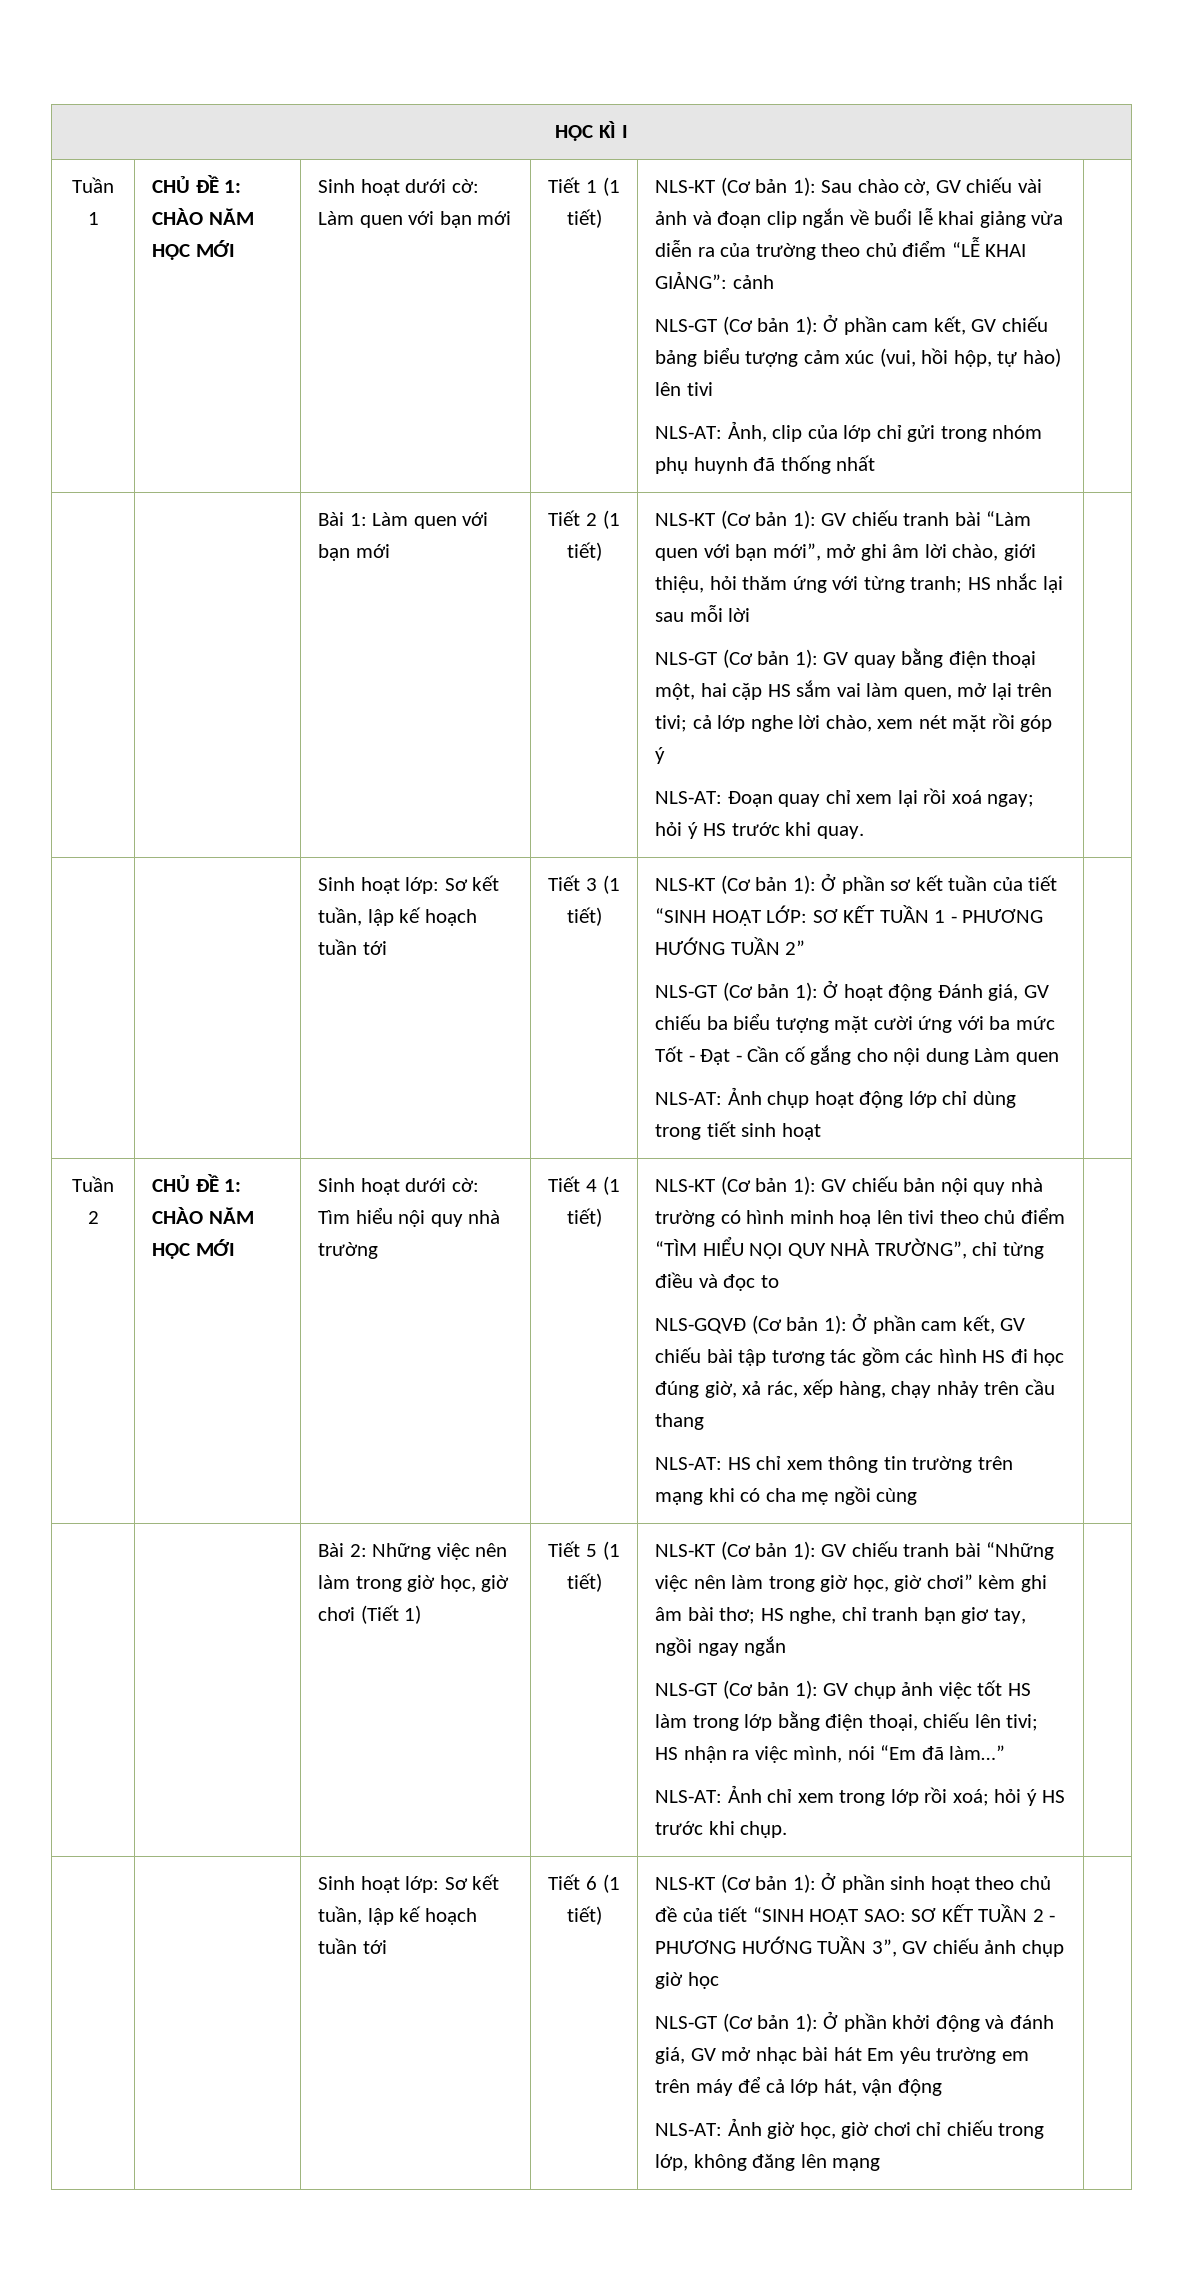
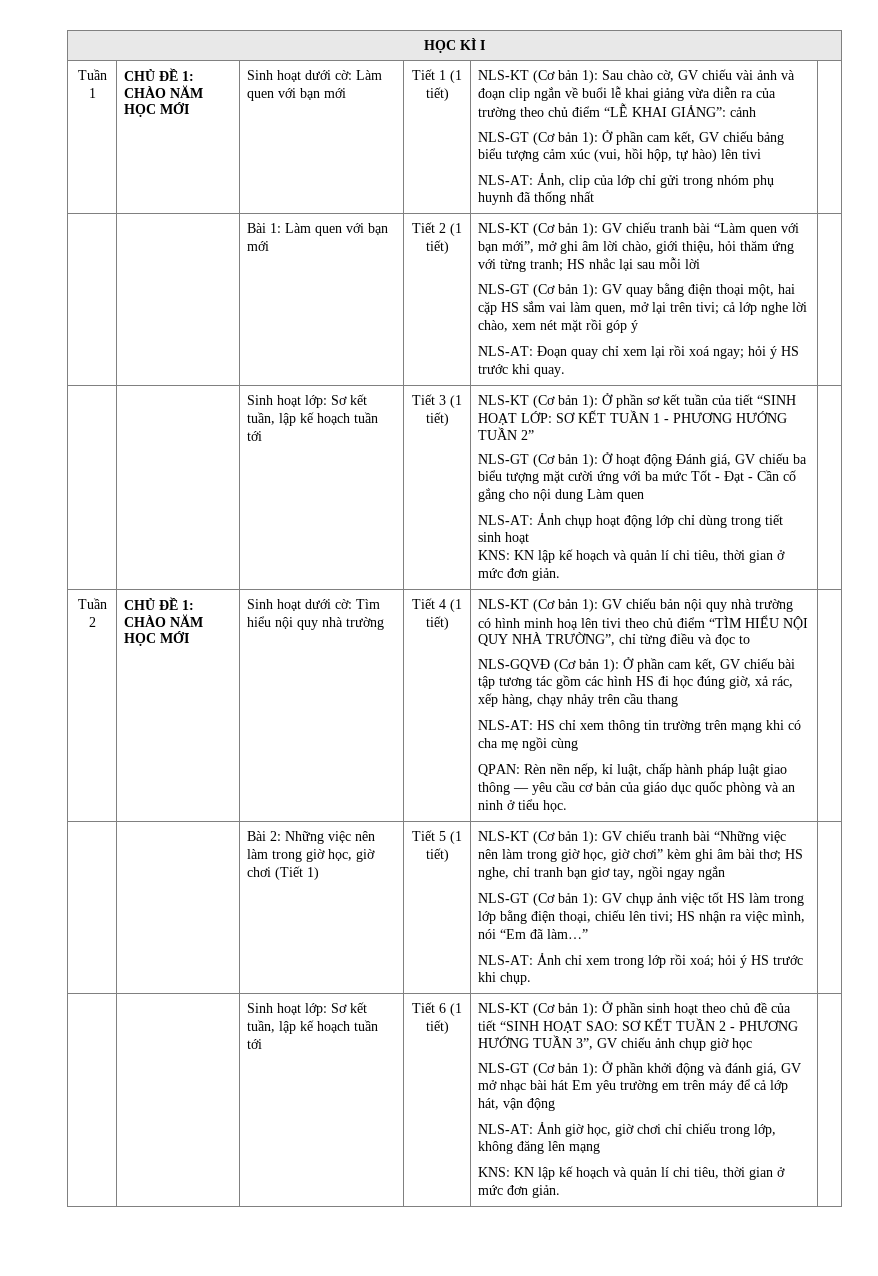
(821, 1131) none -> [478,549,786,563] [478,568,561,581] // KNS: KN lập kế hoạch và quản lí chi tiêu, thời gian ở mức đơn giản.
(918, 1496) none -> [478,763,788,777] [478,781,796,795] [478,799,568,812] // QPAN: Rèn nền nếp, kỉ luật, chấp hành pháp luật giao thông — yêu cầu cơ bản của giáo dục quốc phòng và an ninh ở tiểu học.
(881, 2164) none -> [478,1166,786,1180] [478,1185,561,1198] // KNS: KN lập kế hoạch và quản lí chi tiêu, thời gian ở mức đơn giản.

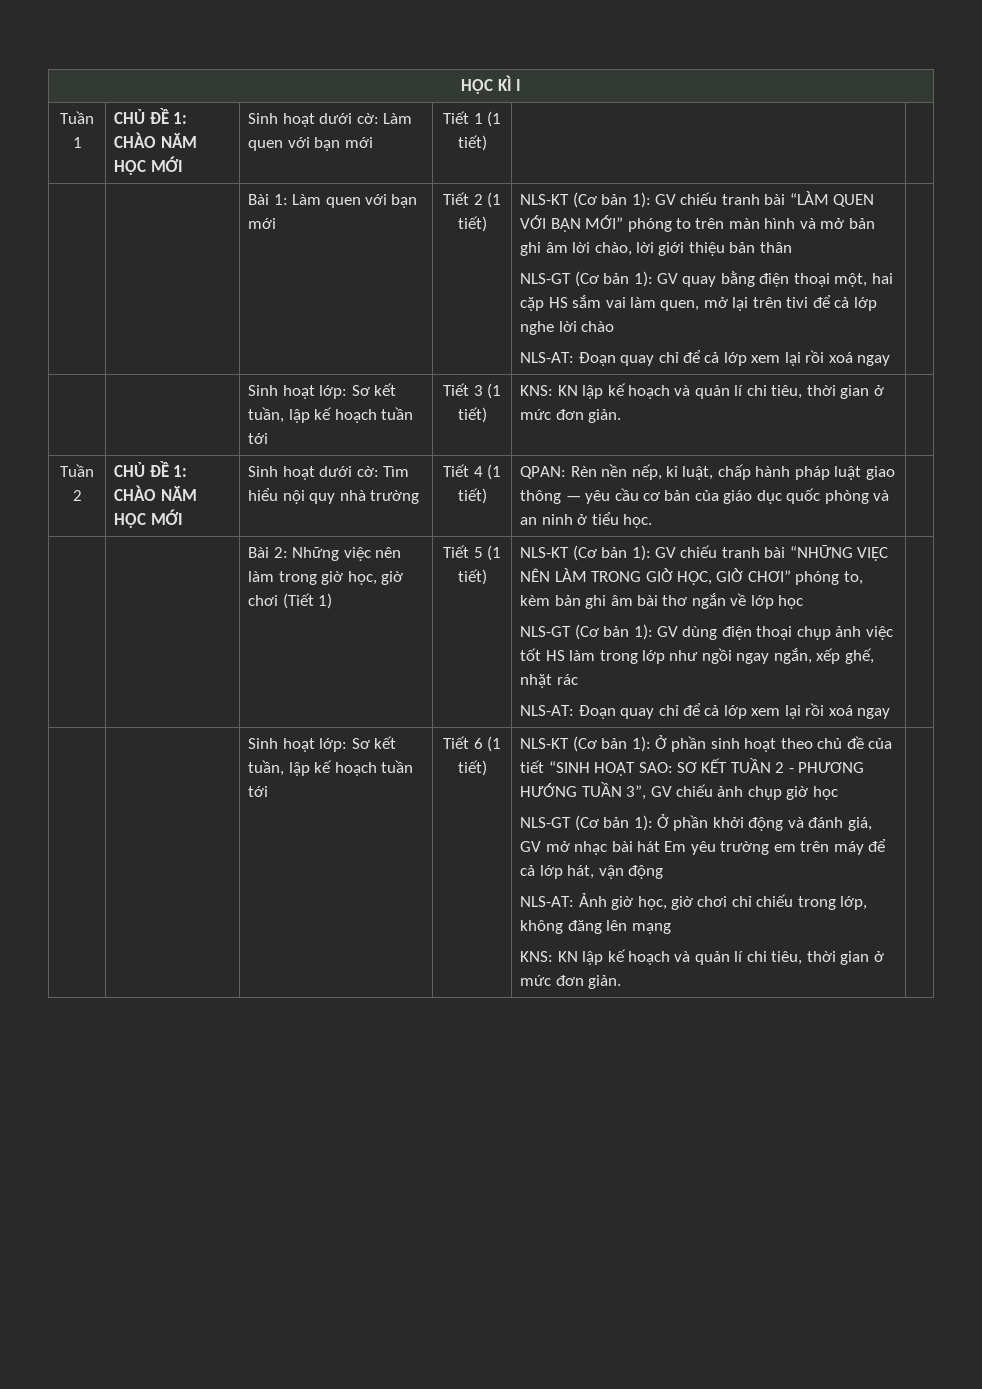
[478,69,796,83] [478,86,777,101] [478,103,757,120] [478,130,785,145] [478,148,762,162] [478,173,775,188] [478,191,595,205] NLS-KT (Cơ bản 1): Sau chào cờ, GV chiếu vài ảnh và đoạn clip ngắn về buổi lễ khai giảng vừa diễn ra của trường theo chủ điểm “LỄ KHAI GIẢNG”: cảnh // NLS-GT (Cơ bản 1): Ở phần cam kết, GV chiếu bảng biểu tượng cảm xúc (vui, hồi hộp, tự hào) lên tivi // NLS-AT: Ảnh, clip của lớp chỉ gửi trong nhóm phụ huynh đã thống nhất -> (487, 143) none
[714,223,800,236] [478,240,795,254] [478,257,701,272] “Làm quen với bạn mới”, mở ghi âm lời chào, giới thiệu, hỏi thăm ứng với từng tranh; HS nhắc lại sau mỗi lời -> [789,191,875,207] [520,215,875,232] [520,242,792,256] “LÀM QUEN VỚI BẠN MỚI” phóng to trên màn hình và mở bản ghi âm lời chào, lời giới thiệu bản thân
[696,302,720,315] tivi; -> [786,295,831,308] tivi để
[478,319,639,333] [478,345,800,359] [478,364,566,377] chào, xem nét mặt rồi góp ý // NLS-AT: Đoạn quay chỉ xem lại rồi xoá ngay; hỏi ý HS trước khi quay. -> [581,321,615,332] [520,350,891,366] chào // NLS-AT: Đoạn quay chỉ để cả lớp xem lại rồi xoá ngay
[478,393,797,408] [478,410,788,425] [478,427,535,440] [478,452,808,467] [478,470,797,484] [478,488,645,502] [478,513,784,528] [478,532,530,544] NLS-KT (Cơ bản 1): Ở phần sơ kết tuần của tiết “SINH HOẠT LỚP: SƠ KẾT TUẦN 1 - PHƯƠNG HƯỚNG TUẦN 2” // NLS-GT (Cơ bản 1): Ở hoạt động Đánh giá, GV chiếu ba biểu tượng mặt cười ứng với ba mức Tốt - Đạt - Cần cố gắng cho nội dung Làm quen // NLS-AT: Ảnh chụp hoạt động lớp chỉ dùng trong tiết sinh hoạt // -> (487, 415) none
[478,598,794,612] [478,615,809,630] [478,632,751,647] [478,657,796,672] [478,675,794,689] [478,693,679,707] [478,720,802,733] [478,737,579,751] NLS-KT (Cơ bản 1): GV chiếu bản nội quy nhà trường có hình minh hoạ lên tivi theo chủ điểm “TÌM HIỂU NỘI QUY NHÀ TRƯỜNG”, chỉ từng điều và đọc to // NLS-GQVĐ (Cơ bản 1): Ở phần cam kết, GV chiếu bài tập tương tác gồm các hình HS đi học đúng giờ, xả rác, xếp hàng, chạy nhảy trên cầu thang // NLS-AT: HS chỉ xem thông tin trường trên mạng khi có cha mẹ ngồi cùng // -> (487, 496) none
[714,831,787,844] [478,849,804,862] [478,866,726,880] [478,893,623,906] “Những việc nên làm trong giờ học, giờ chơi” kèm ghi âm bài thơ; HS nghe, chỉ tranh bạn giơ tay, ngồi ngay ngắn // NLS-GT (Cơ bản 1): GV -> [789,545,889,561] [520,568,863,585] [520,593,804,609] [520,624,793,640] “NHỮNG VIỆC NÊN LÀM TRONG GIỜ HỌC, GIỜ CHƠI” phóng to, kèm bản ghi âm bài thơ ngắn về lớp học // NLS-GT (Cơ bản 1): GV dùng điện thoại
[500,910,806,924] [478,929,589,939] [478,953,804,968] [478,972,532,985] bằng điện thoại, chiếu lên tivi; HS nhận ra việc mình, nói “Em đã làm…” // NLS-AT: Ảnh chỉ xem trong lớp rồi xoá; hỏi ý HS trước khi chụp. -> [669,648,874,664] [520,674,578,688] [520,703,891,719] như ngồi ngay ngắn, xếp ghế, nhặt rác // NLS-AT: Đoạn quay chỉ để cả lớp xem lại rồi xoá ngay

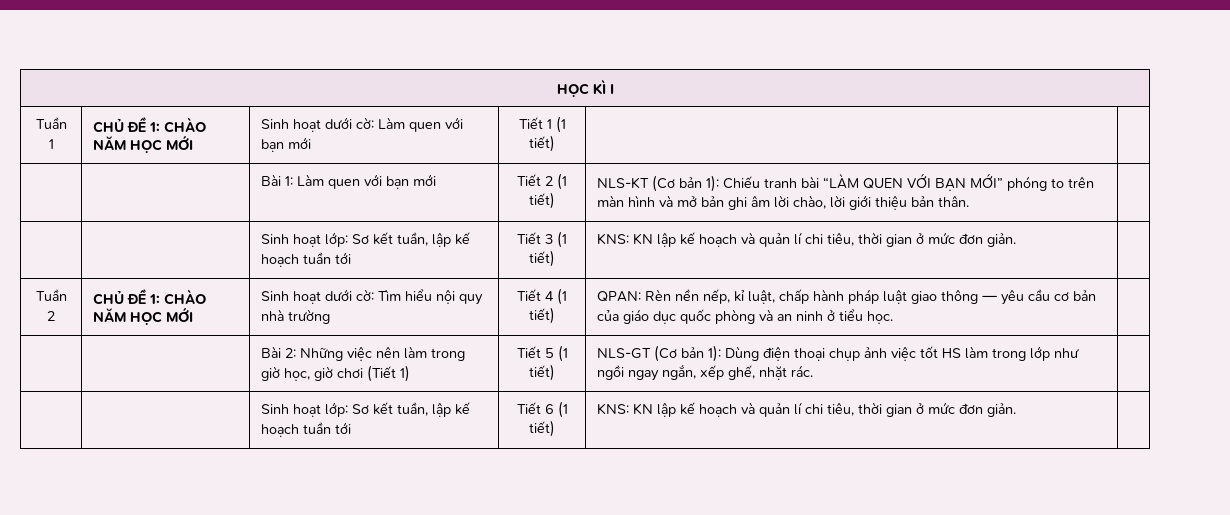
[655,192,718,205] GV chiếu -> [722,176,760,189] Chiếu
[759,242,792,253] [520,271,893,287] [520,295,877,311] [520,321,615,335] [520,350,891,366] thân // NLS-GT (Cơ bản 1): GV quay bằng điện thoại một, hai cặp HS sắm vai làm quen, mở lại trên tivi để cả lớp nghe lời chào // NLS-AT: Đoạn quay chỉ để cả lớp xem lại rồi xoá ngay -> [937,196,969,207] thân.
[520,545,889,561] [520,568,863,585] [520,593,804,609] [520,624,718,640] NLS-KT (Cơ bản 1): GV chiếu tranh bài “NHỮNG VIỆC NÊN LÀM TRONG GIỜ HỌC, GIỜ CHƠI” phóng to, kèm bản ghi âm bài thơ ngắn về lớp học // NLS-GT (Cơ bản 1): GV dùng -> [596,345,759,362] NLS-GT (Cơ bản 1): Dùng
[556,674,578,685] [520,703,891,719] rác // NLS-AT: Đoạn quay chỉ để cả lớp xem lại rồi xoá ngay -> [790,365,813,377] rác.
[520,735,893,752] [520,758,865,776] [520,782,838,800] [520,814,872,831] [520,839,887,855] [520,865,664,879] [520,893,868,910] [520,920,671,934] NLS-KT (Cơ bản 1): Ở phần sinh hoạt theo chủ đề của tiết “SINH HOẠT SAO: SƠ KẾT TUẦN 2 - PHƯƠNG HƯỚNG TUẦN 3”, GV chiếu ảnh chụp giờ học // NLS-GT (Cơ bản 1): Ở phần khởi động và đánh giá, GV mở nhạc bài hát Em yêu trường em trên máy để cả lớp hát, vận động // NLS-AT: Ảnh giờ học, giờ chơi chỉ chiếu trong lớp, không đăng lên mạng // -> (555, 428) none

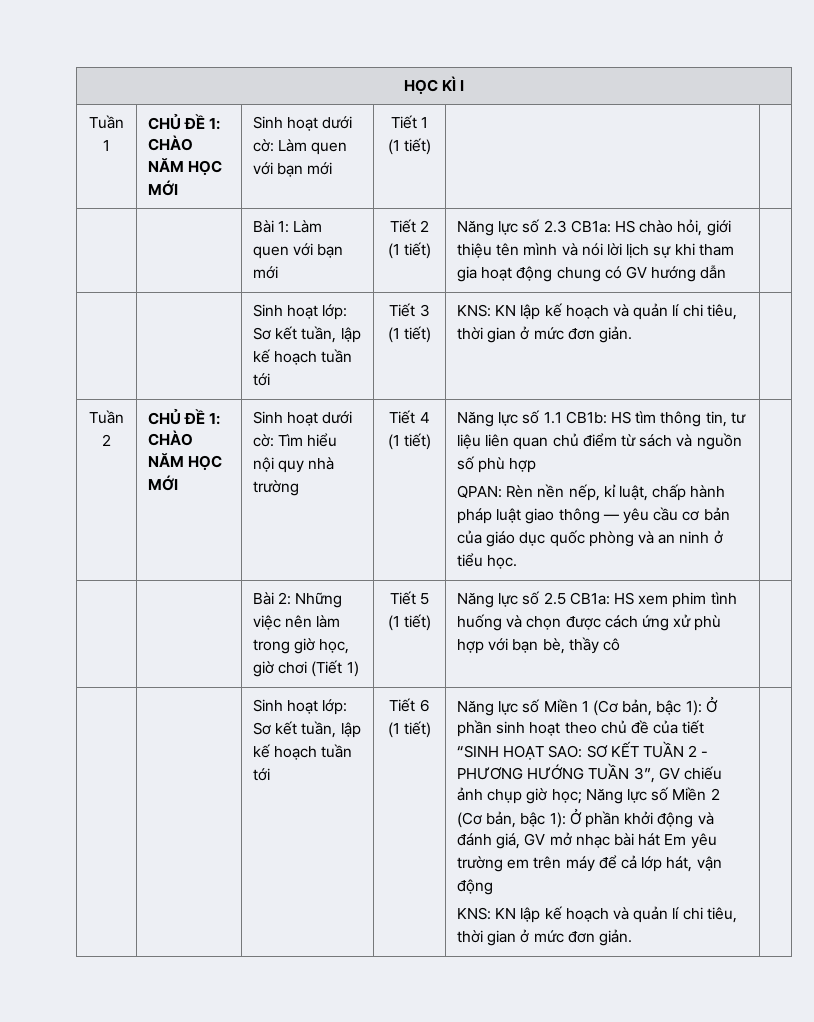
[596,173,1094,192] [596,195,969,210] NLS-KT (Cơ bản 1): Chiếu tranh bài “LÀM QUEN VỚI BẠN MỚI” phóng to trên màn hình và mở bản ghi âm lời chào, lời giới thiệu bản thân. -> [457,219,731,236] [457,243,734,258] [457,265,727,282] Năng lực số 2.3 CB1a: HS chào hỏi, giới thiệu tên mình và nói lời lịch sự khi tham gia hoạt động chung có GV hướng dẫn
(555, 315) none -> [457,410,746,427] [457,433,742,450] [457,456,537,473] Năng lực số 1.1 CB1b: HS tìm thông tin, tư liệu liên quan chủ điểm từ sách và nguồn số phù hợp //
[596,345,1079,362] [596,364,813,381] NLS-GT (Cơ bản 1): Dùng điện thoại chụp ảnh việc tốt HS làm trong lớp như ngồi ngay ngắn, xếp ghế, nhặt rác. -> [457,591,737,608] [457,614,722,631] [457,637,620,654] Năng lực số 2.5 CB1a: HS xem phim tình huống và chọn được cách ứng xử phù hợp với bạn bè, thầy cô
(555, 428) none -> [457,696,718,716] [457,720,705,737] [457,741,709,760] [457,763,722,783] [457,787,720,804] [457,808,714,828] [457,832,717,849] [457,855,722,872] [457,879,494,895] Năng lực số Miền 1 (Cơ bản, bậc 1): Ở phần sinh hoạt theo chủ đề của tiết “SINH HOẠT SAO: SƠ KẾT TUẦN 2 - PHƯƠNG HƯỚNG TUẦN 3”, GV chiếu ảnh chụp giờ học; Năng lực số Miền 2 (Cơ bản, bậc 1): Ở phần khởi động và đánh giá, GV mở nhạc bài hát Em yêu trường em trên máy để cả lớp hát, vận động //

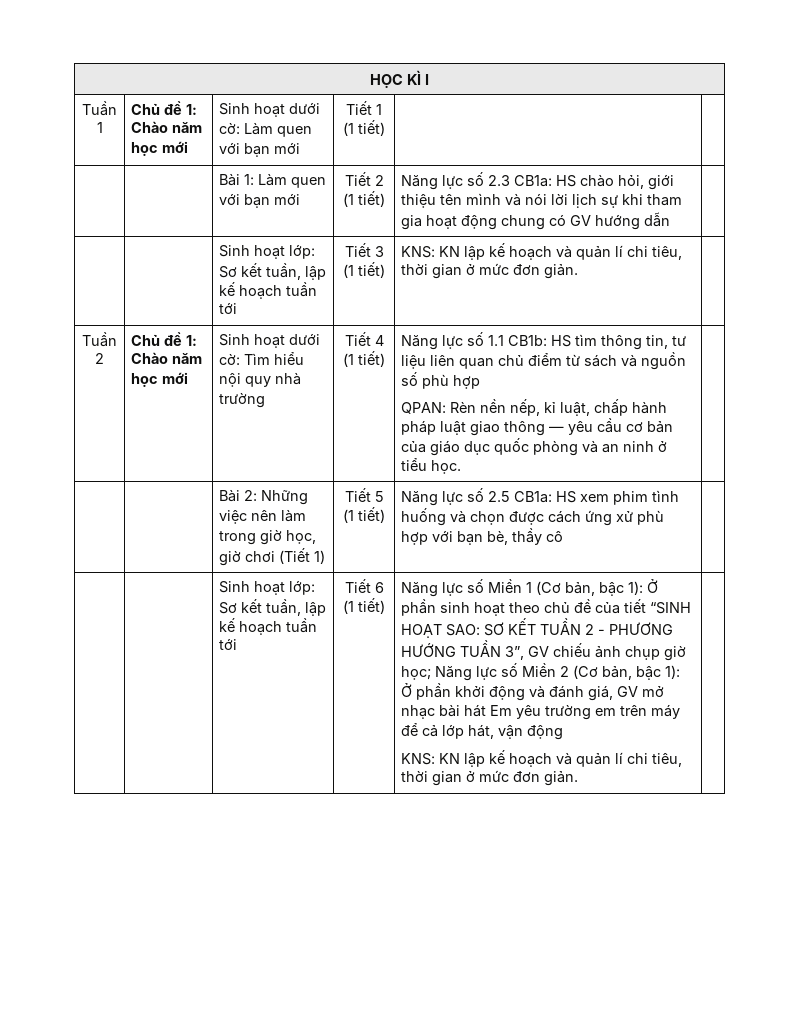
[148,113,221,130] [148,135,194,151] [148,158,223,176] [148,180,179,196] CHỦ ĐỀ 1: CHÀO NĂM HỌC MỚI -> [131,101,198,115] [131,121,203,133] [131,141,189,156] Chủ đề 1: Chào năm học mới
[148,408,221,425] [148,430,194,446] [148,453,223,471] [148,475,179,491] CHỦ ĐỀ 1: CHÀO NĂM HỌC MỚI -> [131,332,198,346] [131,352,203,364] [131,372,189,387] Chủ đề 1: Chào năm học mới

